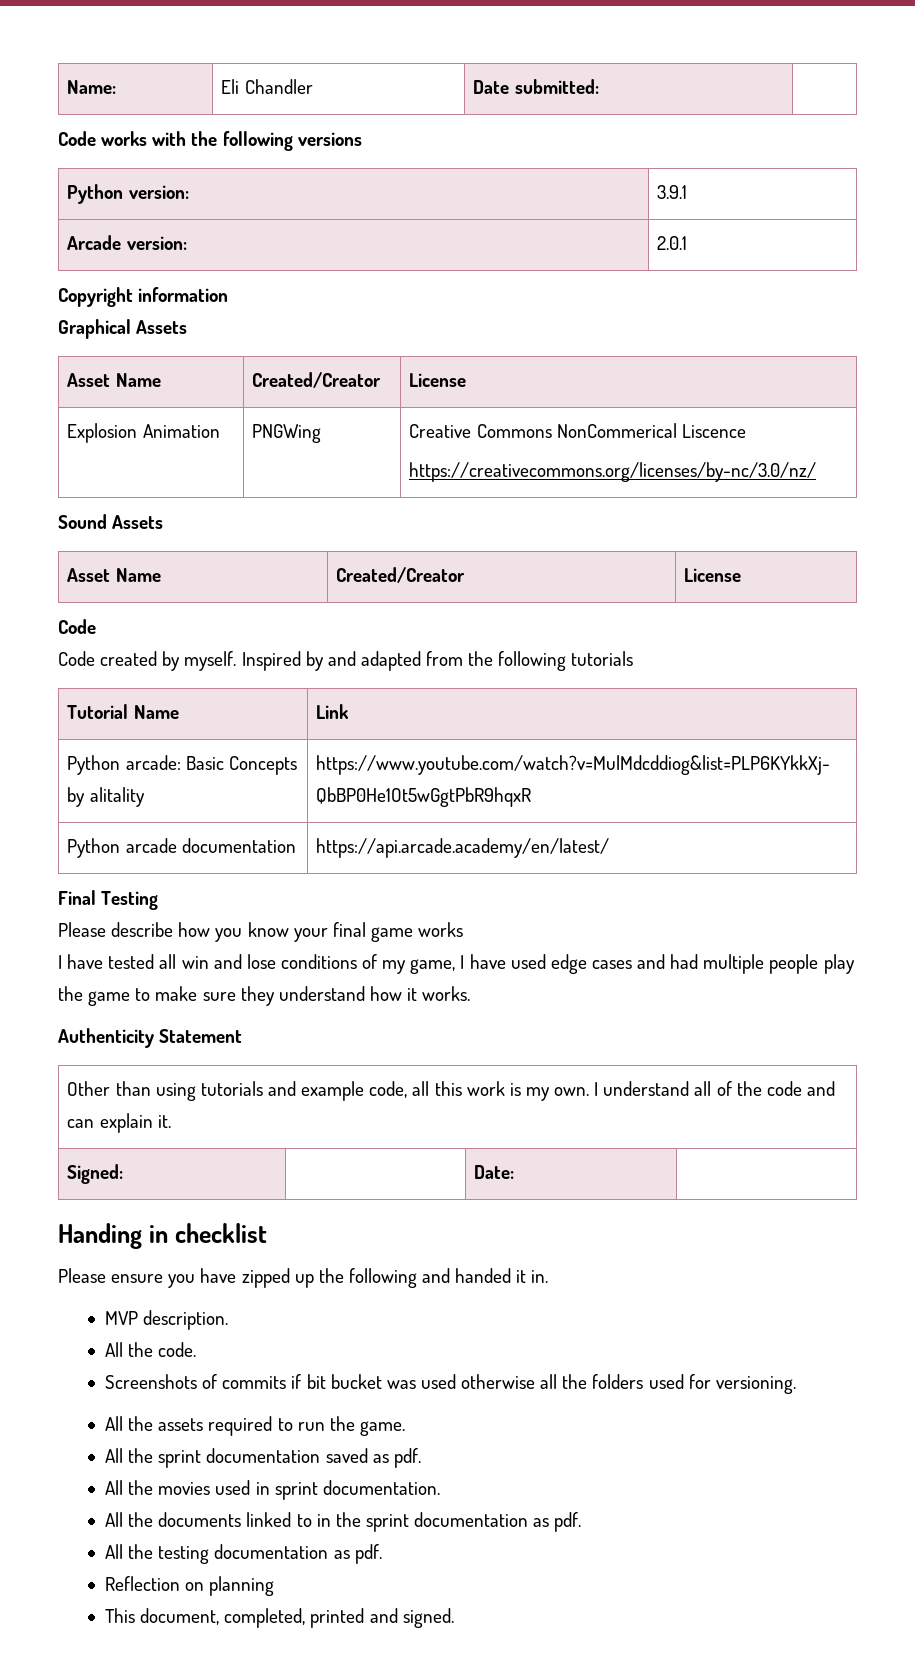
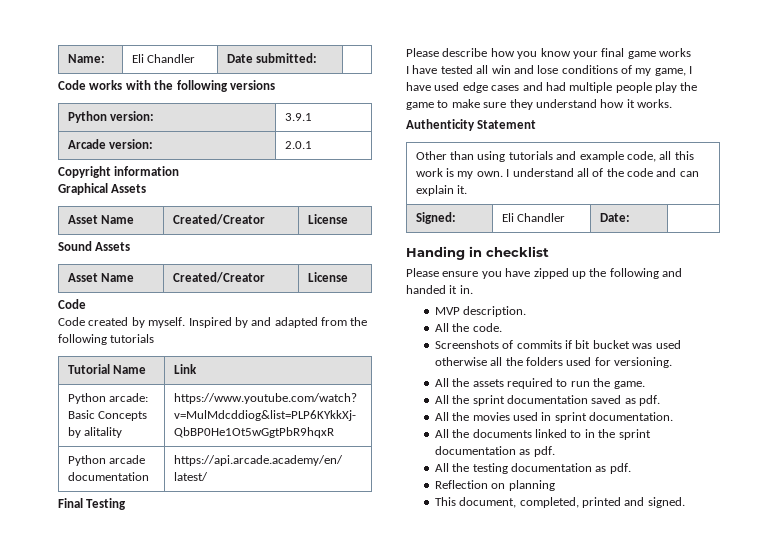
[67,423,220,443] [252,424,322,443] [409,423,746,438] [409,462,817,482] // Explosion Animation | PNGWing | Creative Commons NonCommerical Liscence // https://creativecommons.org/licenses/by-nc/3.0/nz/ -> (348, 219) none
(124, 1174) none -> [501,213,566,222] Eli Chandler

